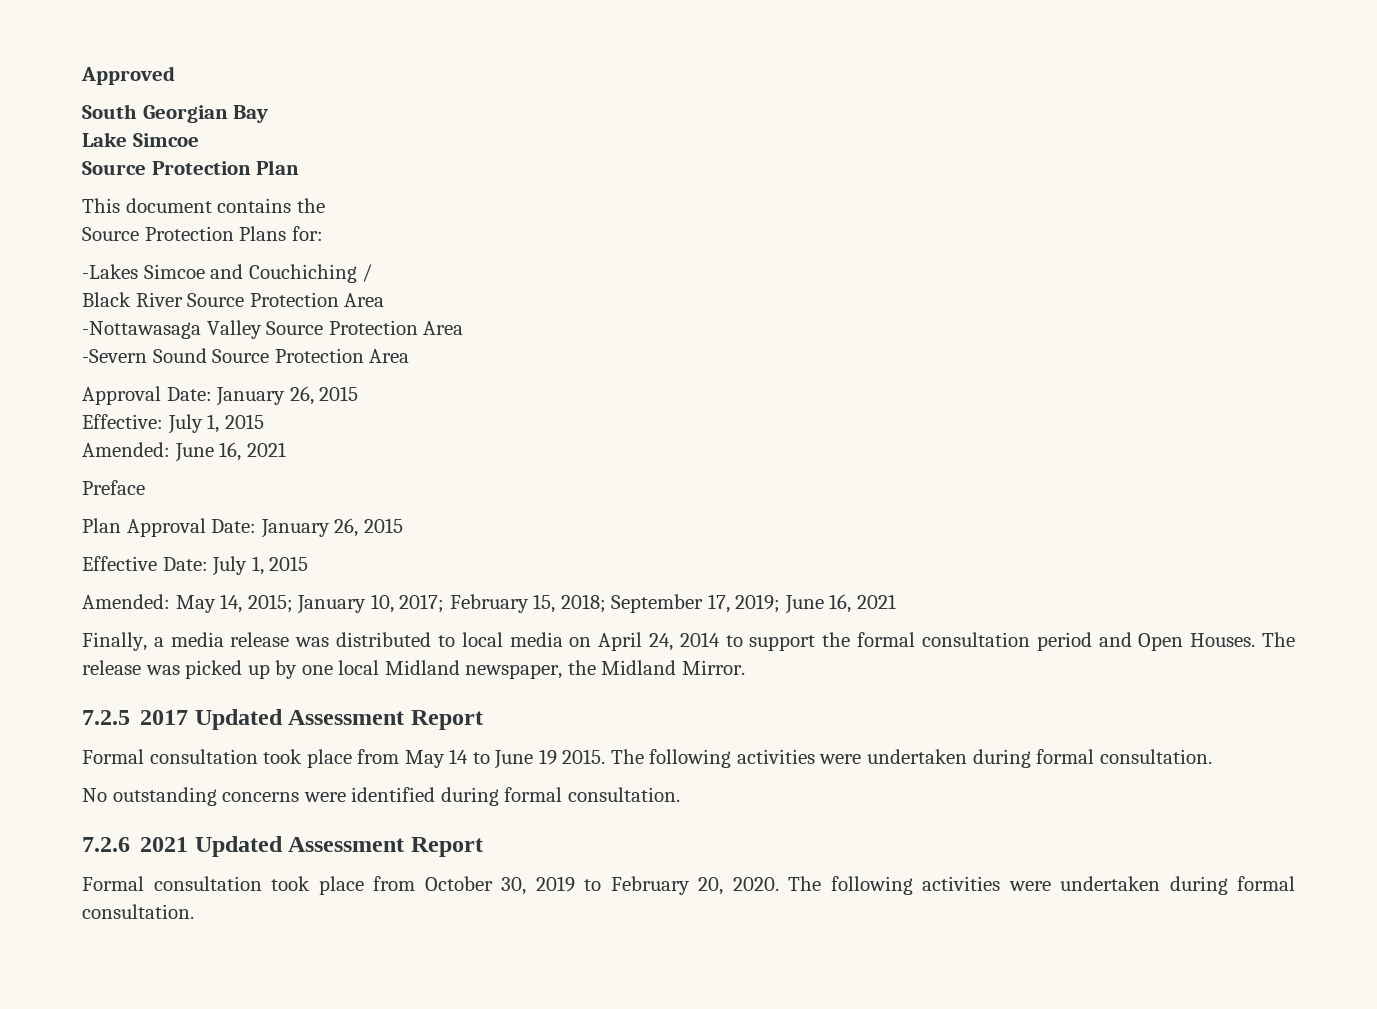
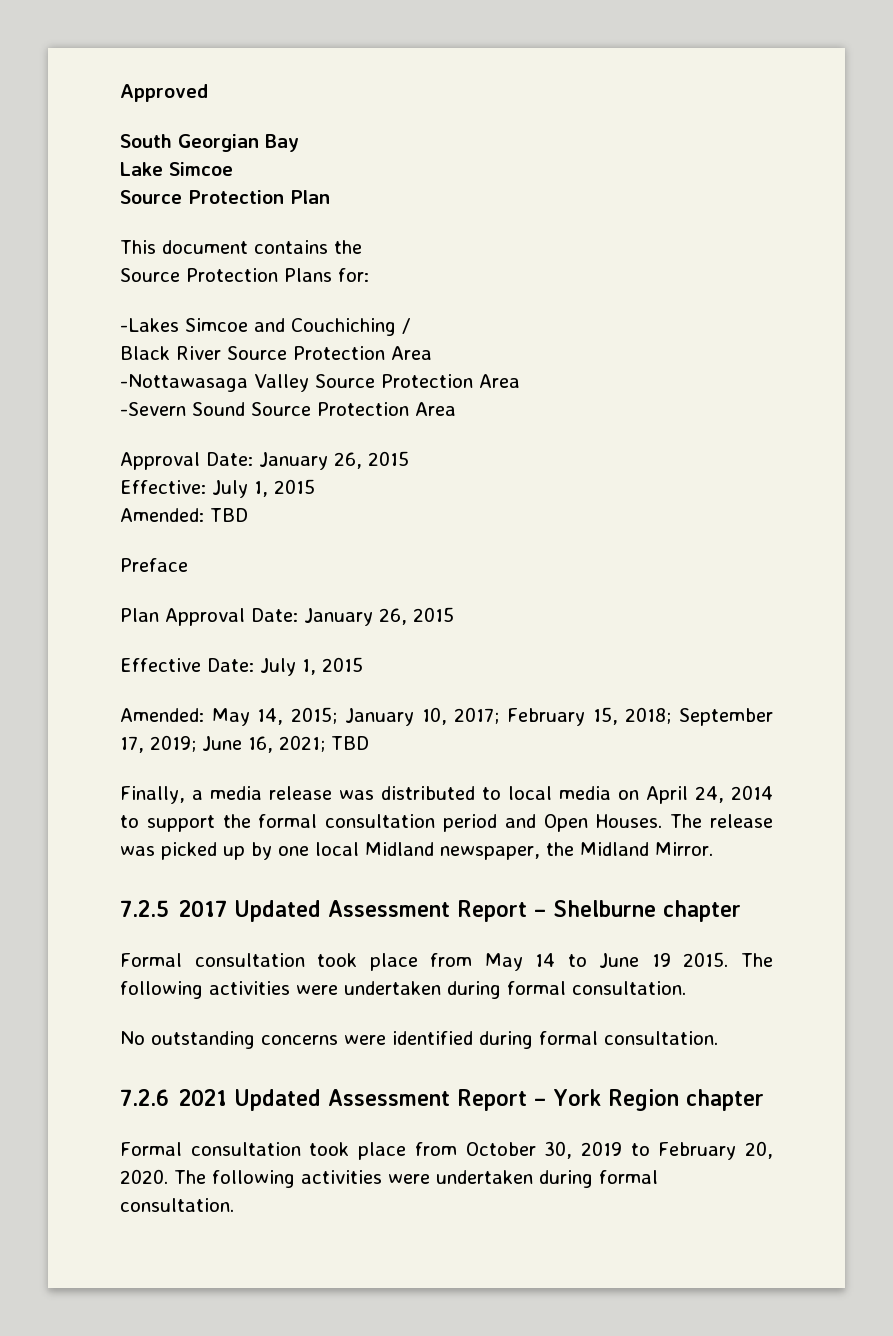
[174,442,286,462] June 16, 2021 -> [210,508,248,522] TBD
[857,594,897,609] 2021 -> [279,735,369,752] 2021; TBD
(483, 720) none -> [534,900,742,922] – Shelburne chapter
(483, 847) none -> [534,1089,765,1111] – York Region chapter

